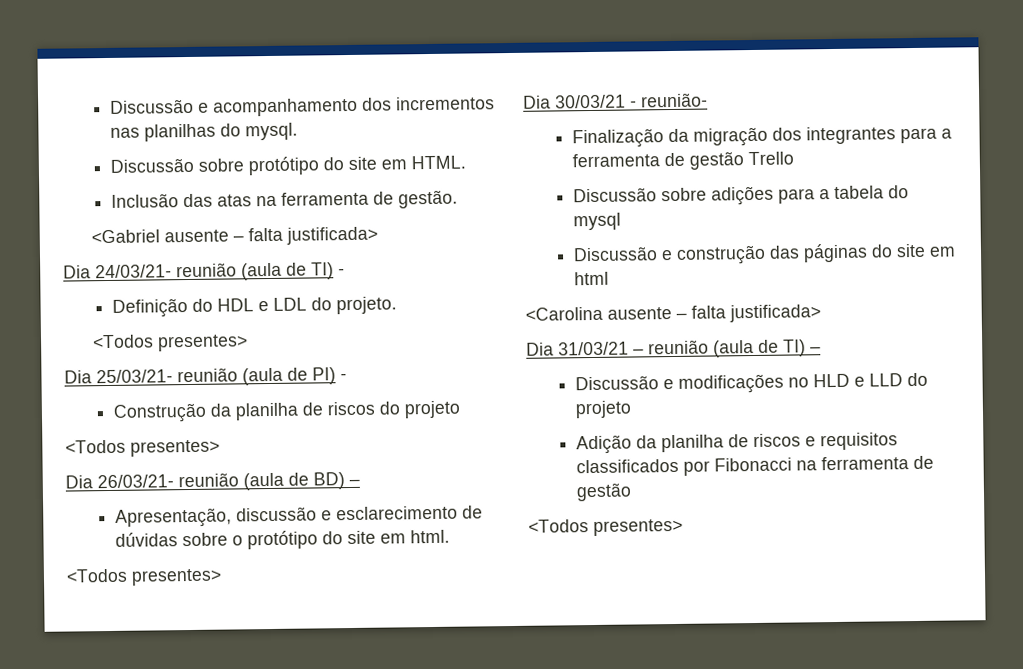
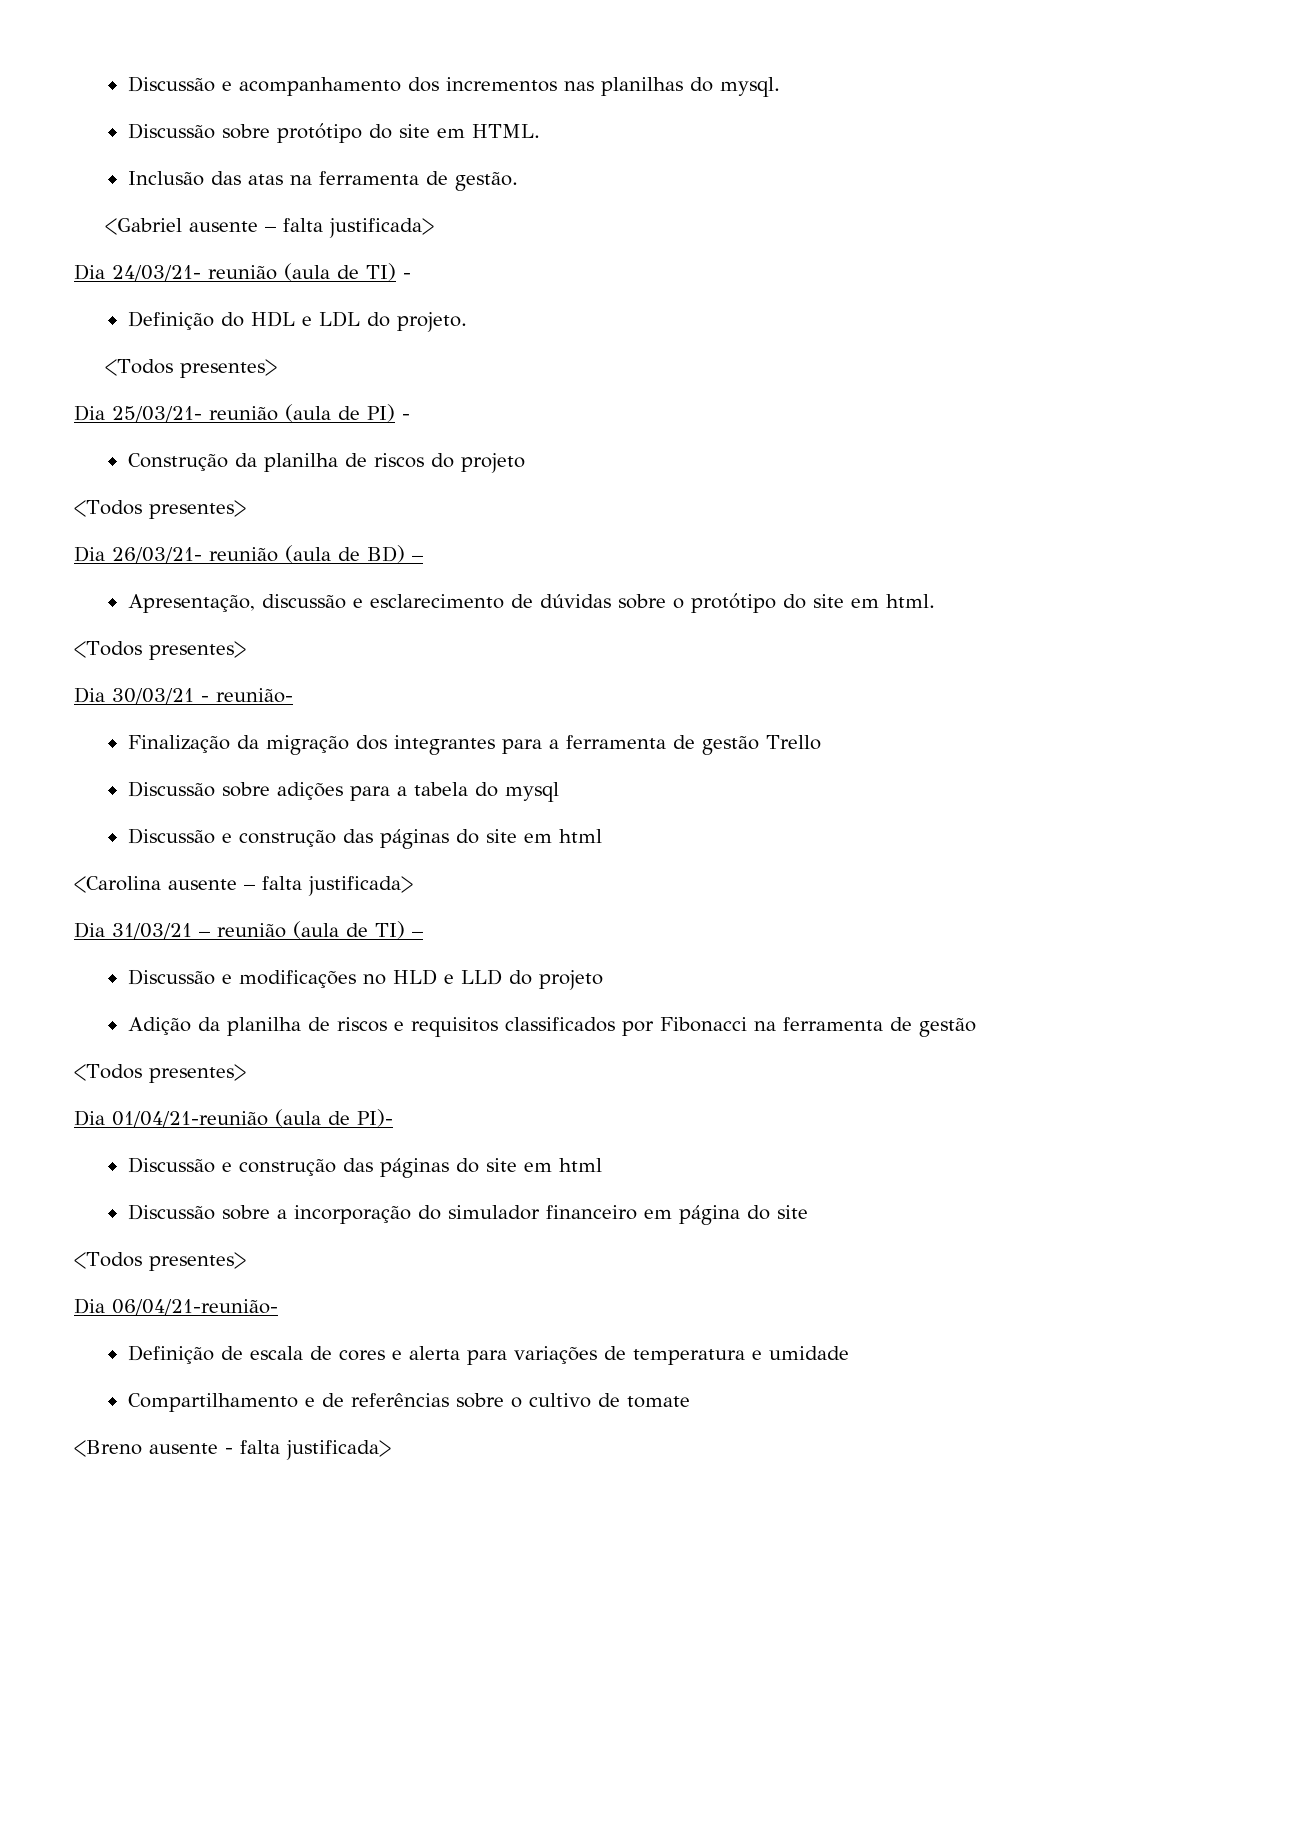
(683, 527) none -> [74,1109,393,1127] [127,1157,602,1178] [127,1204,808,1225] [74,1252,246,1271] [74,1298,278,1315] [127,1345,849,1365] [127,1393,690,1412] [74,1440,391,1460] // Dia 01/04/21-reunião (aula de PI)- // Discussão e construção das páginas do site em html // Discussão sobre a incorporação do simulador financeiro em página do site // <Todos presentes> // Dia 06/04/21-reunião- // Definição de escala de cores e alerta para variações de temperatura e umidade // Compartilhamento e de referências sobre o cultivo de tomate // <Breno ausente - falta justificada>

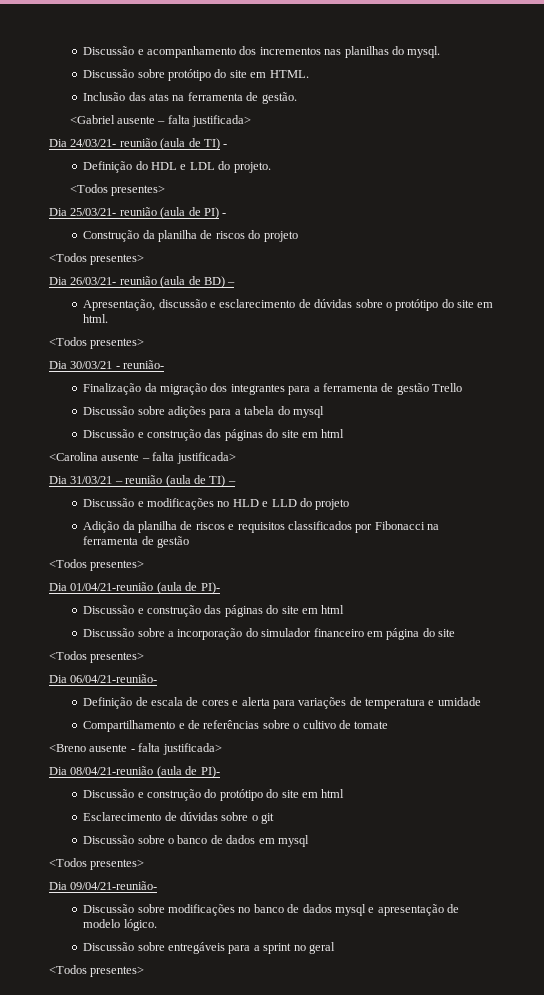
(391, 1450) none -> [49,766,220,778] [83,789,345,801] [83,812,275,824] [83,835,309,847] [49,858,145,870] [49,881,158,890] [83,904,460,916] [83,919,157,931] [83,942,335,954] [49,965,145,977] // Dia 08/04/21-reunião (aula de PI)- // Discussão e construção do protótipo do site em html // Esclarecimento de dúvidas sobre o git // Discussão sobre o banco de dados em mysql // <Todos presentes> // Dia 09/04/21-reunião- // Discussão sobre modificações no banco de dados mysql e apresentação de modelo lógico. // Discussão sobre entregáveis para a sprint no geral // <Todos presentes>

